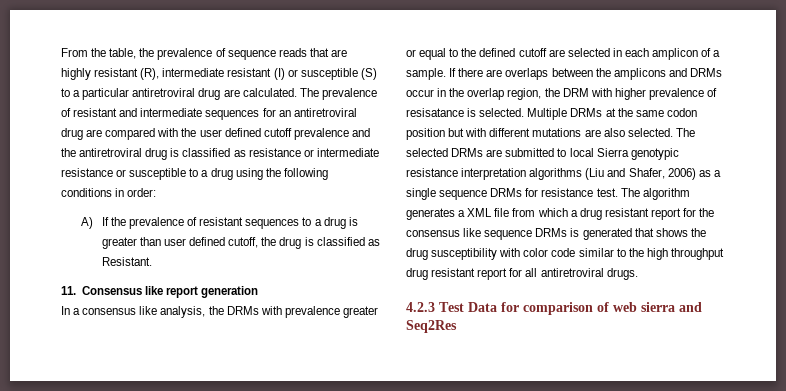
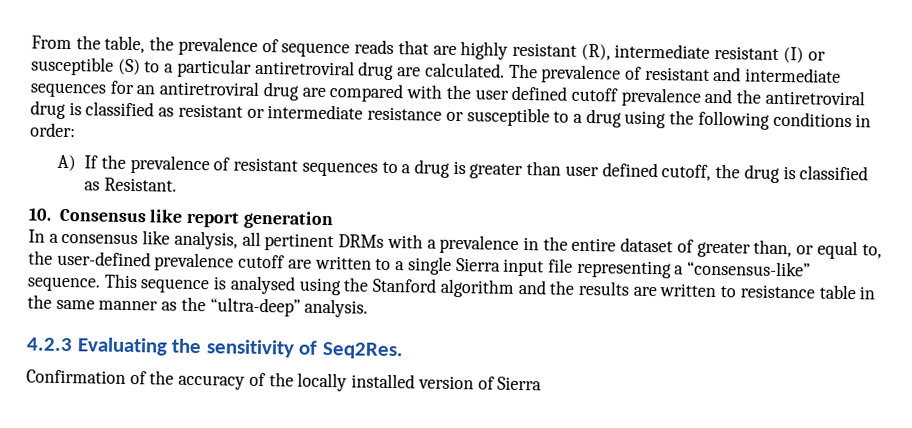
[248,148,301,157] resistance -> [177,103,243,118] resistant
[61,286,76,295] 11. -> [28,207,52,221] 10.
[208,306,378,318] [406,48,721,60] [406,68,722,80] [406,88,718,100] [406,108,697,120] [406,128,695,140] [406,148,679,160] [406,168,721,180] [406,188,690,200] [406,208,715,220] [406,228,706,240] [406,248,724,260] [406,268,638,280] [406,302,702,315] [406,320,457,333] the DRMs with prevalence greater or equal to the defined cutoff are selected in each amplicon of a sample. If there are overlaps between the amplicons and DRMs occur in the overlap region, the DRM with higher prevalence of resisatance is selected. Multiple DRMs at the same codon position but with different mutations are also selected. The selected DRMs are submitted to local Sierra genotypic resistance interpretation algorithms (Liu and Shafer, 2006) as a single sequence DRMs for resistance test. The algorithm generates a XML file from which a drug resistant report for the consensus like sequence DRMs is generated that shows the drug susceptibility with color code similar to the high throughput drug resistant report for all antiretroviral drugs. // 4.2.3 Test Data for comparison of web sierra and Seq2Res -> [241,231,882,260] [28,250,812,279] [27,273,876,300] [27,294,369,318] [26,337,404,360] [26,369,543,392] all pertinent DRMs with a prevalence in the entire dataset of greater than, or equal to, the user-defined prevalence cutoff are written to a single Sierra input file representing a “consensus-like” sequence. This sequence is analysed using the Stanford algorithm and the results are written to resistance table in the same manner as the “ultra-deep” analysis. // 4.2.3 Evaluating the sensitivity of Seq2Res. // Confirmation of the accuracy of the locally installed version of Sierra

